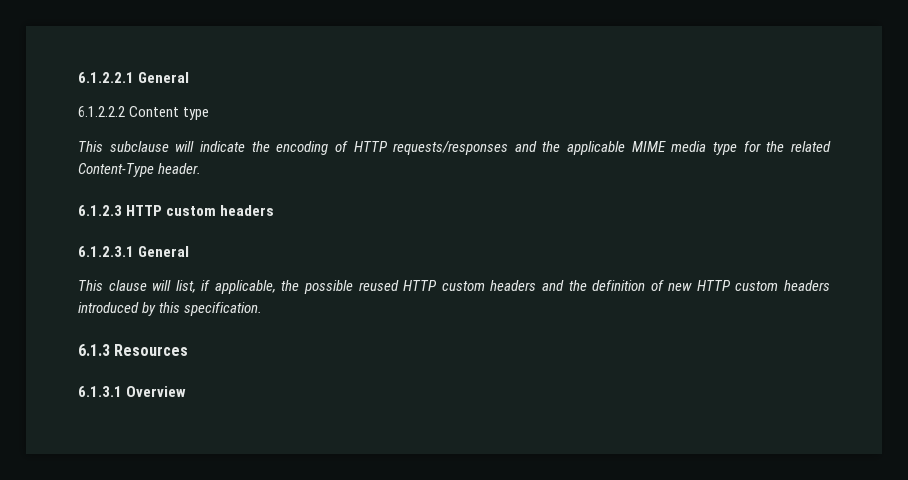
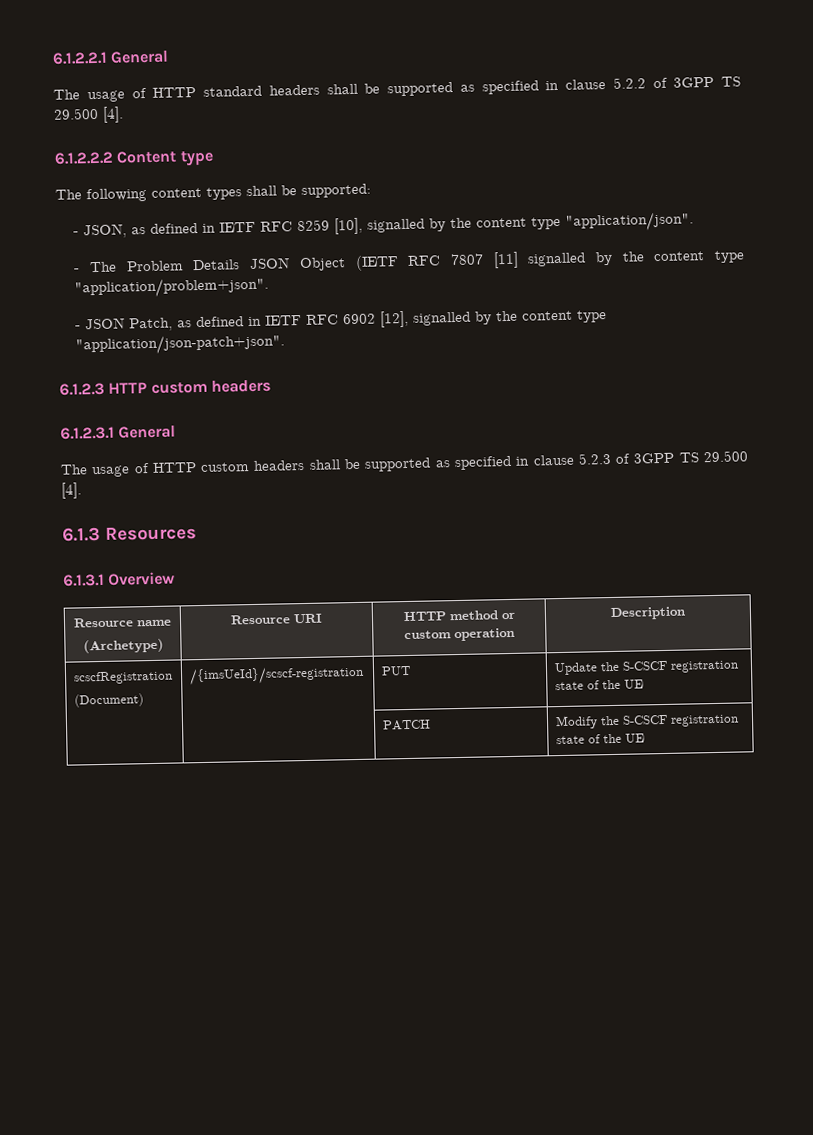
[78,106,210,120] [78,141,831,155] [78,163,202,177] 6.1.2.2.2 Content type // This subclause will indicate the encoding of HTTP requests/responses and the applicable MIME media type for the related Content-Type header. -> [53,76,741,103] [53,106,124,123] [54,150,214,167] [55,183,371,203] [73,211,695,239] [74,250,745,273] [74,276,270,299] [75,310,608,332] [75,333,286,356] The usage of HTTP standard headers shall be supported as specified in clause 5.2.2 of 3GPP TS 29.500 [4]. // 6.1.2.2.2 Content type // The following content types shall be supported: // - JSON, as defined in IETF RFC 8259 [10], signalled by the content type "application/json". // - The Problem Details JSON Object (IETF RFC 7807 [11] signalled by the content type "application/problem+json". // - JSON Patch, as defined in IETF RFC 6902 [12], signalled by the content type "application/json-patch+json".
[78,280,830,294] [78,302,263,316] [78,344,189,356] [78,386,187,397] This clause will list, if applicable, the possible reused HTTP custom headers and the definition of new HTTP custom headers introduced by this specification. // 6.1.3 Resources // 6.1.3.1 Overview -> [60,450,748,478] [61,482,82,499] [62,526,197,542] [63,571,176,587] [73,617,172,628] [82,638,164,654] [230,613,323,625] [402,610,516,622] [404,627,515,642] [610,606,686,621] [72,670,173,685] [73,693,144,708] [188,665,364,686] [380,665,411,676] [553,660,739,676] [554,679,644,691] [381,719,431,731] [554,714,739,730] [555,733,645,745] The usage of HTTP custom headers shall be supported as specified in clause 5.2.3 of 3GPP TS 29.500 [4]. // 6.1.3 Resources // 6.1.3.1 Overview // Resource name // (Archetype) | Resource URI | HTTP method or custom operation | Description // scscfRegistration // (Document) | /{imsUeId}/scscf-registration | PUT | Update the S-CSCF registration state of the UE // | | PATCH | Modify the S-CSCF registration state of the UE

